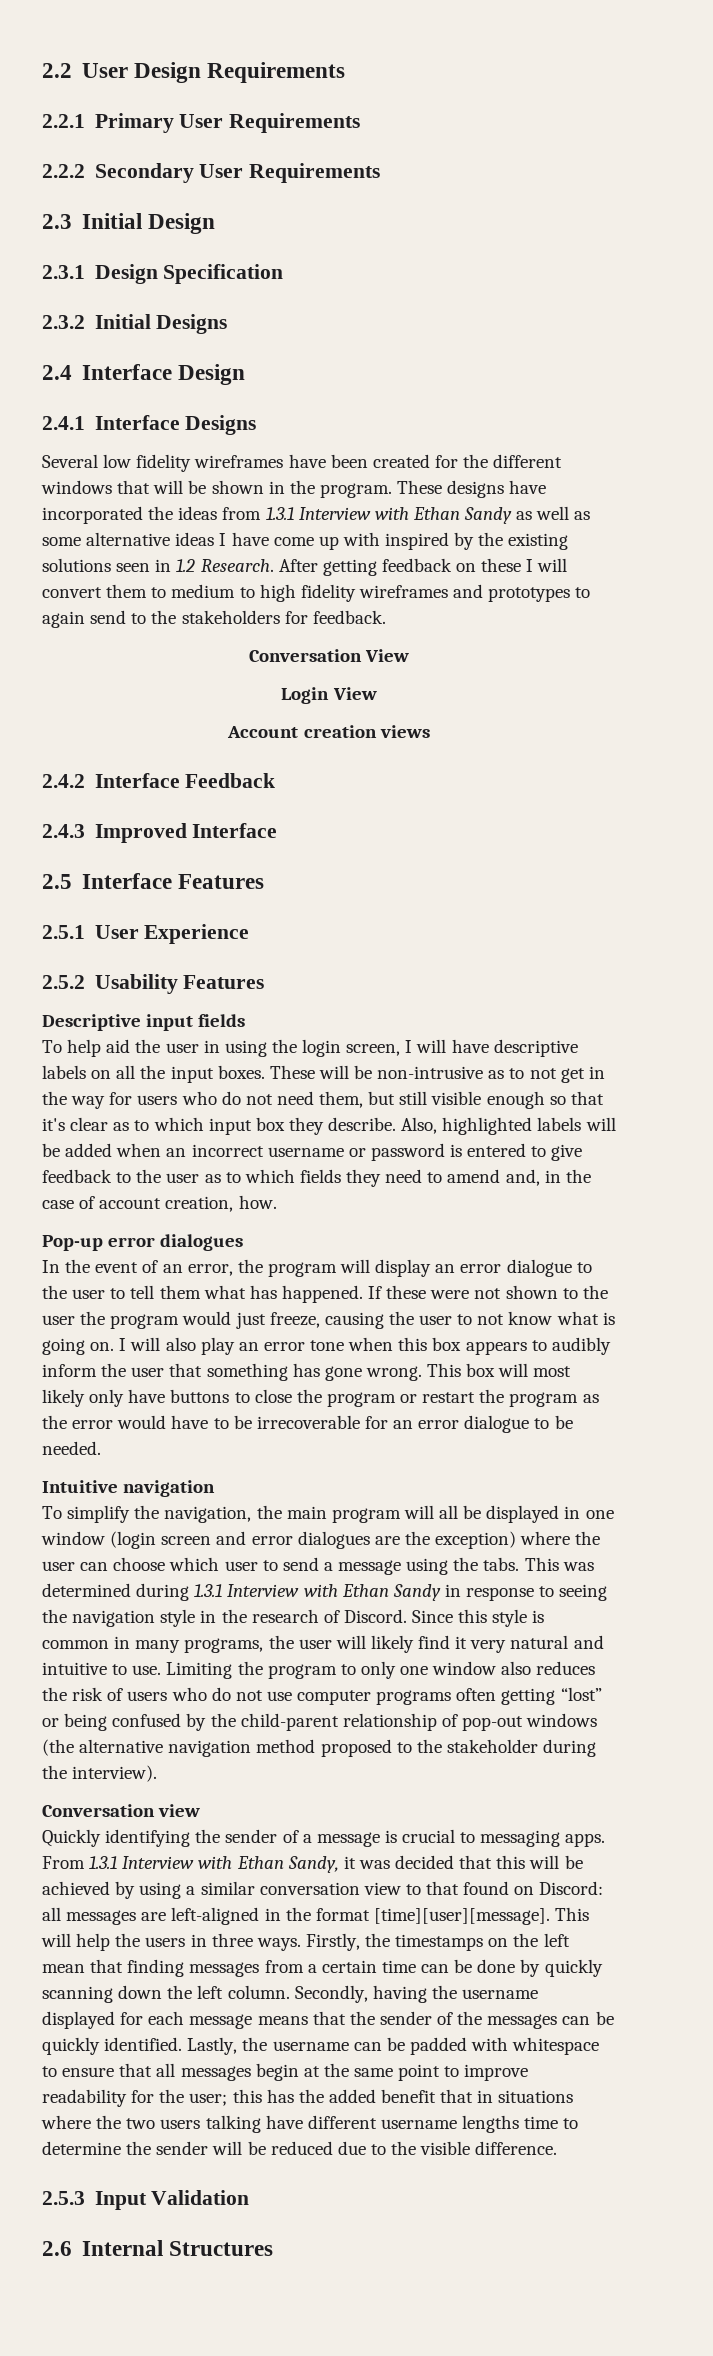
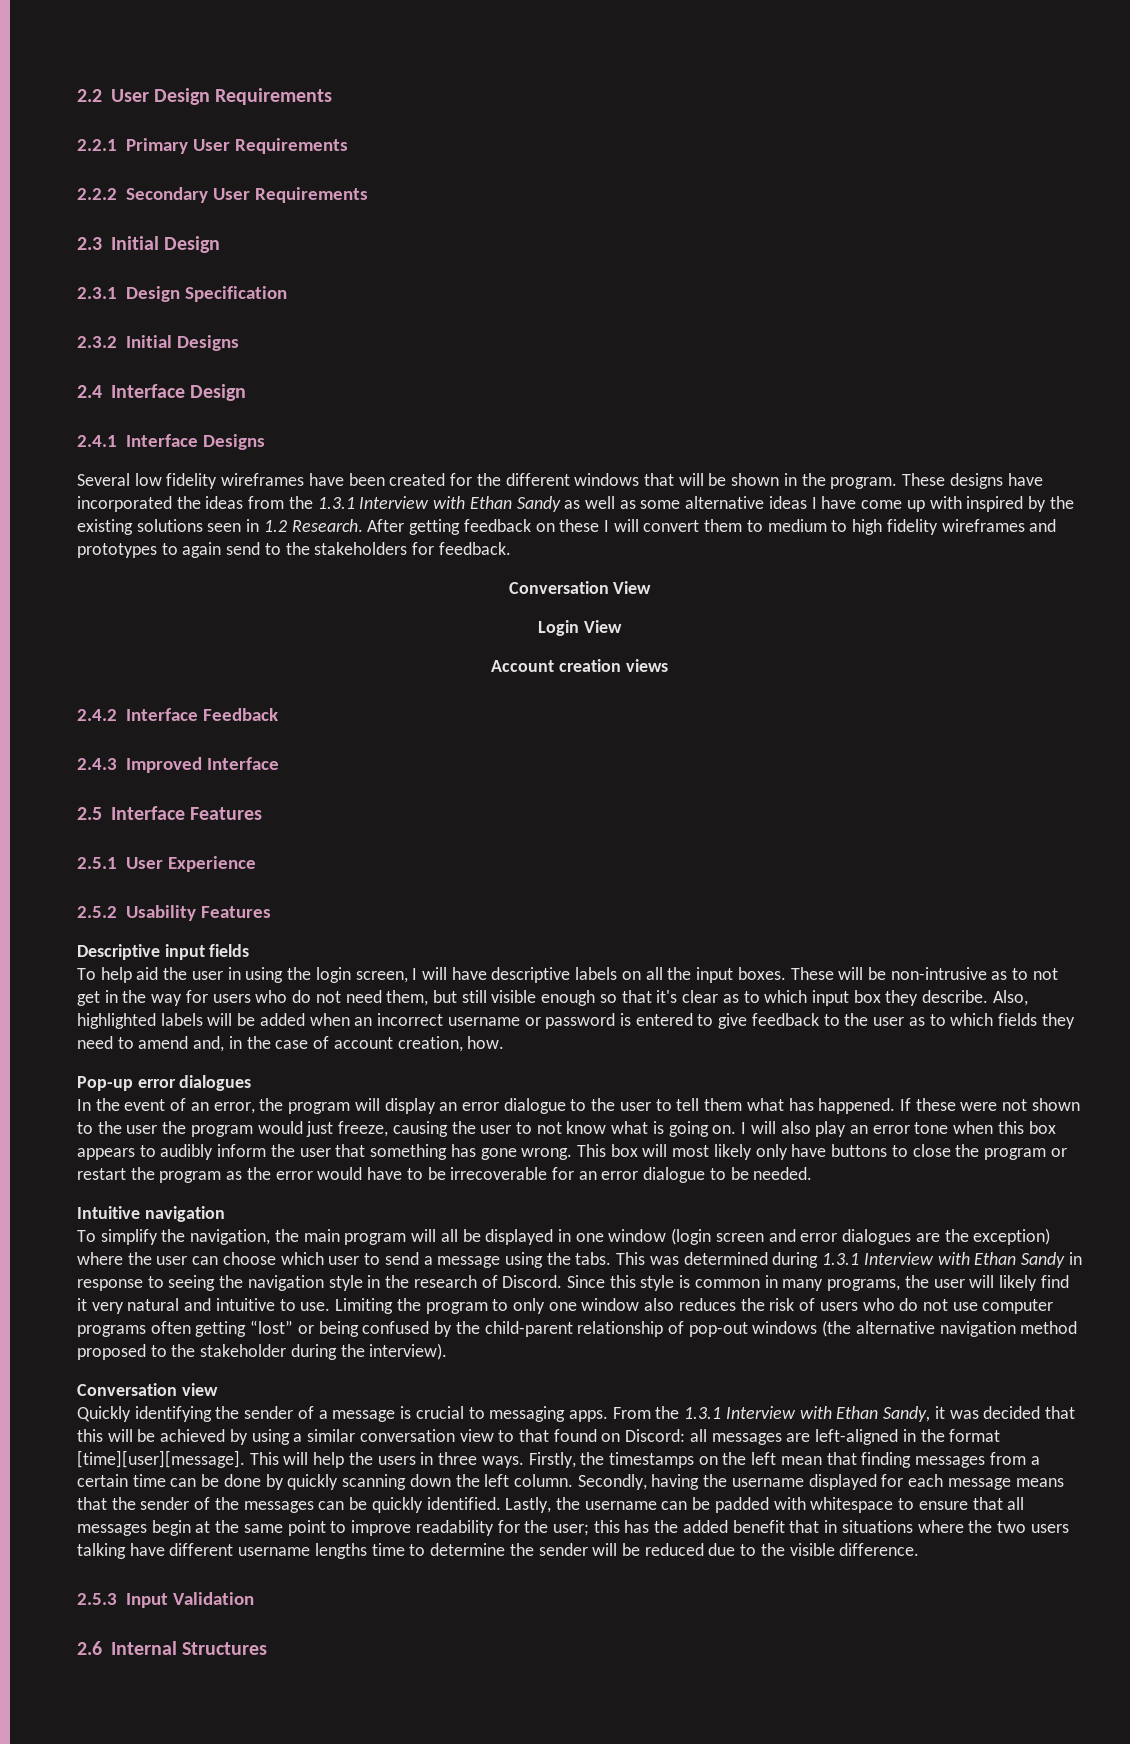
(262, 513) none -> [288,496,313,509] the
(85, 1862) none -> [655,1406,680,1419] the

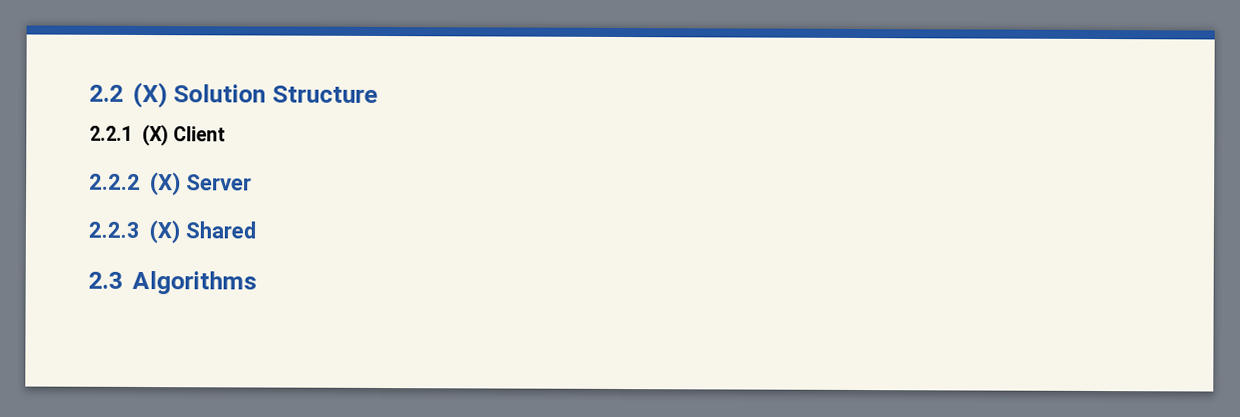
[110,88,333,105] [77,138,348,154] [77,187,368,203] [77,236,221,253] [77,286,287,302] [77,335,239,351] [77,384,247,401] [77,434,265,450] [77,473,1043,489] [77,496,1074,512] [77,519,1057,535] [77,542,511,558] [508,581,652,594] [538,620,622,636] [491,659,668,672] [77,708,278,721] [77,757,279,773] [77,806,263,820] [77,856,256,872] [77,905,271,921] [77,944,250,960] [77,967,1058,983] [77,990,1028,1006] [77,1013,1075,1029] [77,1036,505,1052] [77,1075,252,1091] [77,1098,1080,1114] [77,1121,1056,1137] [77,1144,1067,1160] [77,1167,813,1183] [77,1206,225,1222] [77,1228,1051,1245] [77,1252,1082,1268] [77,1275,1069,1291] [77,1298,1054,1314] [77,1320,1078,1337] [77,1343,448,1360] [77,1383,218,1396] [77,1406,1075,1422] [77,1429,1001,1445] [77,1450,1040,1468] [77,1474,1064,1490] [77,1497,1025,1513] [77,1520,1069,1536] [77,1543,920,1559] [77,1592,254,1608] [77,1641,268,1655] User Design Requirements // 2.2.1 Primary User Requirements // 2.2.2 Secondary User Requirements // 2.3 Initial Design // 2.3.1 Design Specification // 2.3.2 Initial Designs // 2.4 Interface Design // 2.4.1 Interface Designs // Several low fidelity wireframes have been created for the different windows that will be shown in the program. These designs have incorporated the ideas from the 1.3.1 Interview with Ethan Sandy as well as some alternative ideas I have come up with inspired by the existing solutions seen in 1.2 Research. After getting feedback on these I will convert them to medium to high fidelity wireframes and prototypes to again send to the stakeholders for feedback. // Conversation View // Login View // Account creation views // 2.4.2 Interface Feedback // 2.4.3 Improved Interface // 2.5 Interface Features // 2.5.1 User Experience // 2.5.2 Usability Features // Descriptive input fields // To help aid the user in using the login screen, I will have descriptive labels on all the input boxes. These will be non-intrusive as to not get in the way for users who do not need them, but still visible enough so that it's clear as to which input box they describe. Also, highlighted labels will be added when an incorrect username or password is entered to give feedback to the user as to which fields they need to amend and, in the case of account creation, how. // Pop-up error dialogues // In the event of an error, the program will display an error dialogue to the user to tell them what has happened. If these were not shown to the user the program would just freeze, causing the user to not know what is going on. I will also play an error tone when this box appears to audibly inform the user that something has gone wrong. This box will most likely only have buttons to close the program or restart the program as the error would have to be irrecoverable for an error dialogue to be needed. // Intuitive navigation // To simplify the navigation, the main program will all be displayed in one window (login screen and error dialogues are the exception) where the user can choose which user to send a message using the tabs. This was determined during 1.3.1 Interview with Ethan Sandy in response to seeing the navigation style in the research of Discord. Since this style is common in many programs, the user will likely find it very natural and intuitive to use. Limiting the program to only one window also reduces the risk of users who do not use computer programs often getting “lost” or being confused by the child-parent relationship of pop-out windows (the alternative navigation method proposed to the stakeholder during the interview). // Conversation view // Quickly identifying the sender of a message is crucial to messaging apps. From the 1.3.1 Interview with Ethan Sandy, it was decided that this will be achieved by using a similar conversation view to that found on Discord: all messages are left-aligned in the format [time][user][message]. This will help the users in three ways. Firstly, the timestamps on the left mean that finding messages from a certain time can be done by quickly scanning down the left column. Secondly, having the username displayed for each message means that the sender of the messages can be quickly identified. Lastly, the username can be padded with whitespace to ensure that all messages begin at the same point to improve readability for the user; this has the added benefit that in situations where the two users talking have different username lengths time to determine the sender will be reduced due to the visible difference. // 2.5.3 Input Validation // 2.6 Internal Structures -> [132,81,378,109] [89,123,227,147] [89,172,252,196] [88,220,256,244] [88,270,257,295] (X) Solution Structure // 2.2.1 (X) Client // 2.2.2 (X) Server // 2.2.3 (X) Shared // 2.3 Algorithms

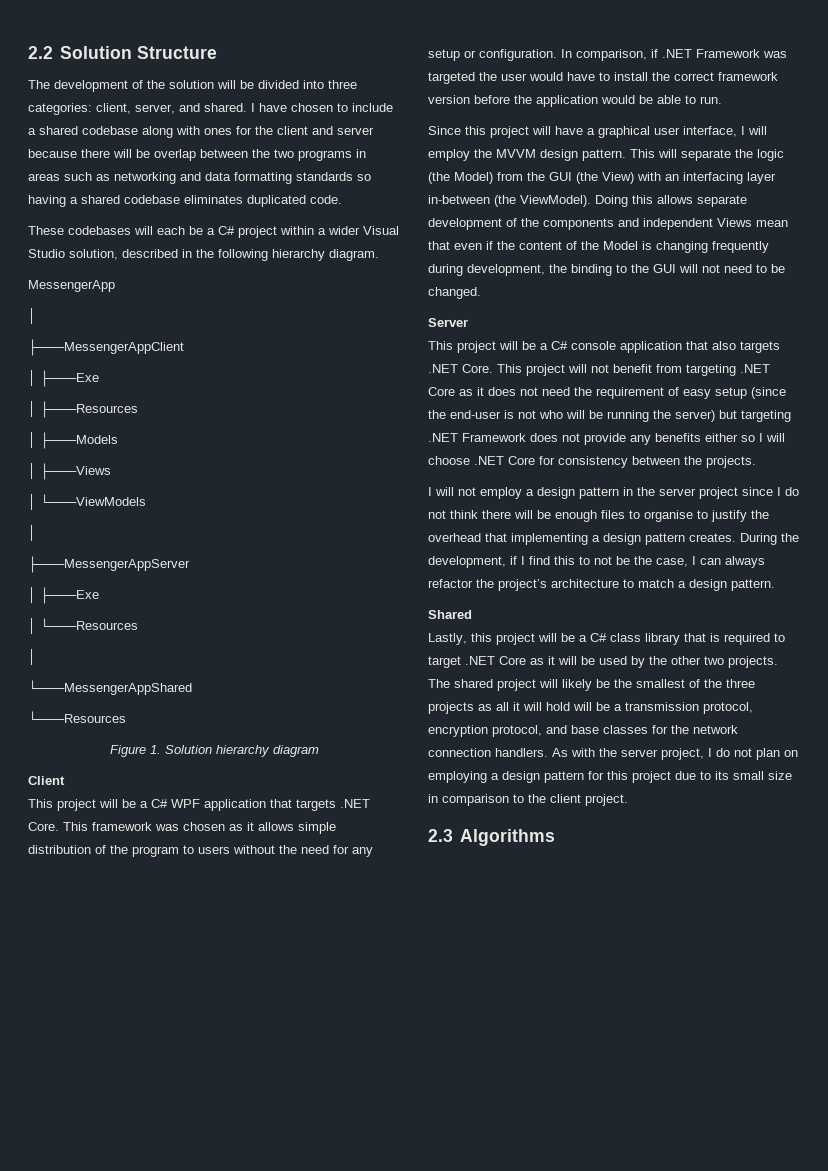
[132,81,168,109] (X) -> (53, 52) none
[89,123,227,147] [89,172,252,196] [88,220,256,244] 2.2.1 (X) Client // 2.2.2 (X) Server // 2.2.3 (X) Shared -> [28,80,357,92] [28,103,393,115] [28,126,374,138] [28,149,366,161] [28,172,371,184] [28,195,342,207] [28,226,399,238] [28,249,379,261] [28,280,115,292] [28,308,36,324] [28,339,184,356] [28,370,99,387] [28,401,138,418] [28,432,118,449] [28,463,111,480] [28,494,146,510] [28,525,36,541] [28,556,190,573] [28,587,99,604] [28,618,138,634] [28,649,36,665] [28,680,192,695] [28,711,126,723] [109,745,319,757] [28,776,65,785] [28,799,370,811] [28,822,336,834] [28,845,373,857] [428,49,787,61] [428,72,778,84] [428,95,722,107] [428,126,767,138] [428,149,784,161] [428,172,776,184] [428,195,747,207] [428,218,788,230] [428,241,769,253] [428,264,785,276] [428,287,481,299] [428,318,468,327] [428,341,780,353] [428,364,770,376] [428,387,786,399] [428,410,791,422] [428,433,785,445] [428,456,756,468] [428,487,799,499] [428,510,769,522] [428,533,799,545] [428,556,765,568] [428,579,775,591] [428,610,472,619] [428,633,785,645] [428,656,778,668] [428,679,755,691] [428,702,753,714] [428,725,738,737] [428,748,798,760] [428,771,792,783] [428,794,628,806] The development of the solution will be divided into three categories: client, server, and shared. I have chosen to include a shared codebase along with ones for the client and server because there will be overlap between the two programs in areas such as networking and data formatting standards so having a shared codebase eliminates duplicated code. // These codebases will each be a C# project within a wider Visual Studio solution, described in the following hierarchy diagram. // MessengerApp // │ // ├───MessengerAppClient // │ ├───Exe // │ ├───Resources // │ ├───Models // │ ├───Views // │ └───ViewModels // │ // ├───MessengerAppServer // │ ├───Exe // │ └───Resources // │ // └───MessengerAppShared // └───Resources // Figure 1. Solution hierarchy diagram // Client // This project will be a C# WPF application that targets .NET Core. This framework was chosen as it allows simple distribution of the program to users without the need for any setup or configuration. In comparison, if .NET Framework was targeted the user would have to install the correct framework version before the application would be able to run. // Since this project will have a graphical user interface, I will employ the MVVM design pattern. This will separate the logic (the Model) from the GUI (the View) with an interfacing layer in-between (the ViewModel). Doing this allows separate development of the components and independent Views mean that even if the content of the Model is changing frequently during development, the binding to the GUI will not need to be changed. // Server // This project will be a C# console application that also targets .NET Core. This project will not benefit from targeting .NET Core as it does not need the requirement of easy setup (since the end-user is not who will be running the server) but targeting .NET Framework does not provide any benefits either so I will choose .NET Core for consistency between the projects. // I will not employ a design pattern in the server project since I do not think there will be enough files to organise to justify the overhead that implementing a design pattern creates. During the development, if I find this to not be the case, I can always refactor the project’s architecture to match a design pattern. // Shared // Lastly, this project will be a C# class library that is required to target .NET Core as it will be used by the other two projects. The shared project will likely be the smallest of the three projects as all it will hold will be a transmission protocol, encryption protocol, and base classes for the network connection handlers. As with the server project, I do not plan on employing a design pattern for this project due to its small size in comparison to the client project.

